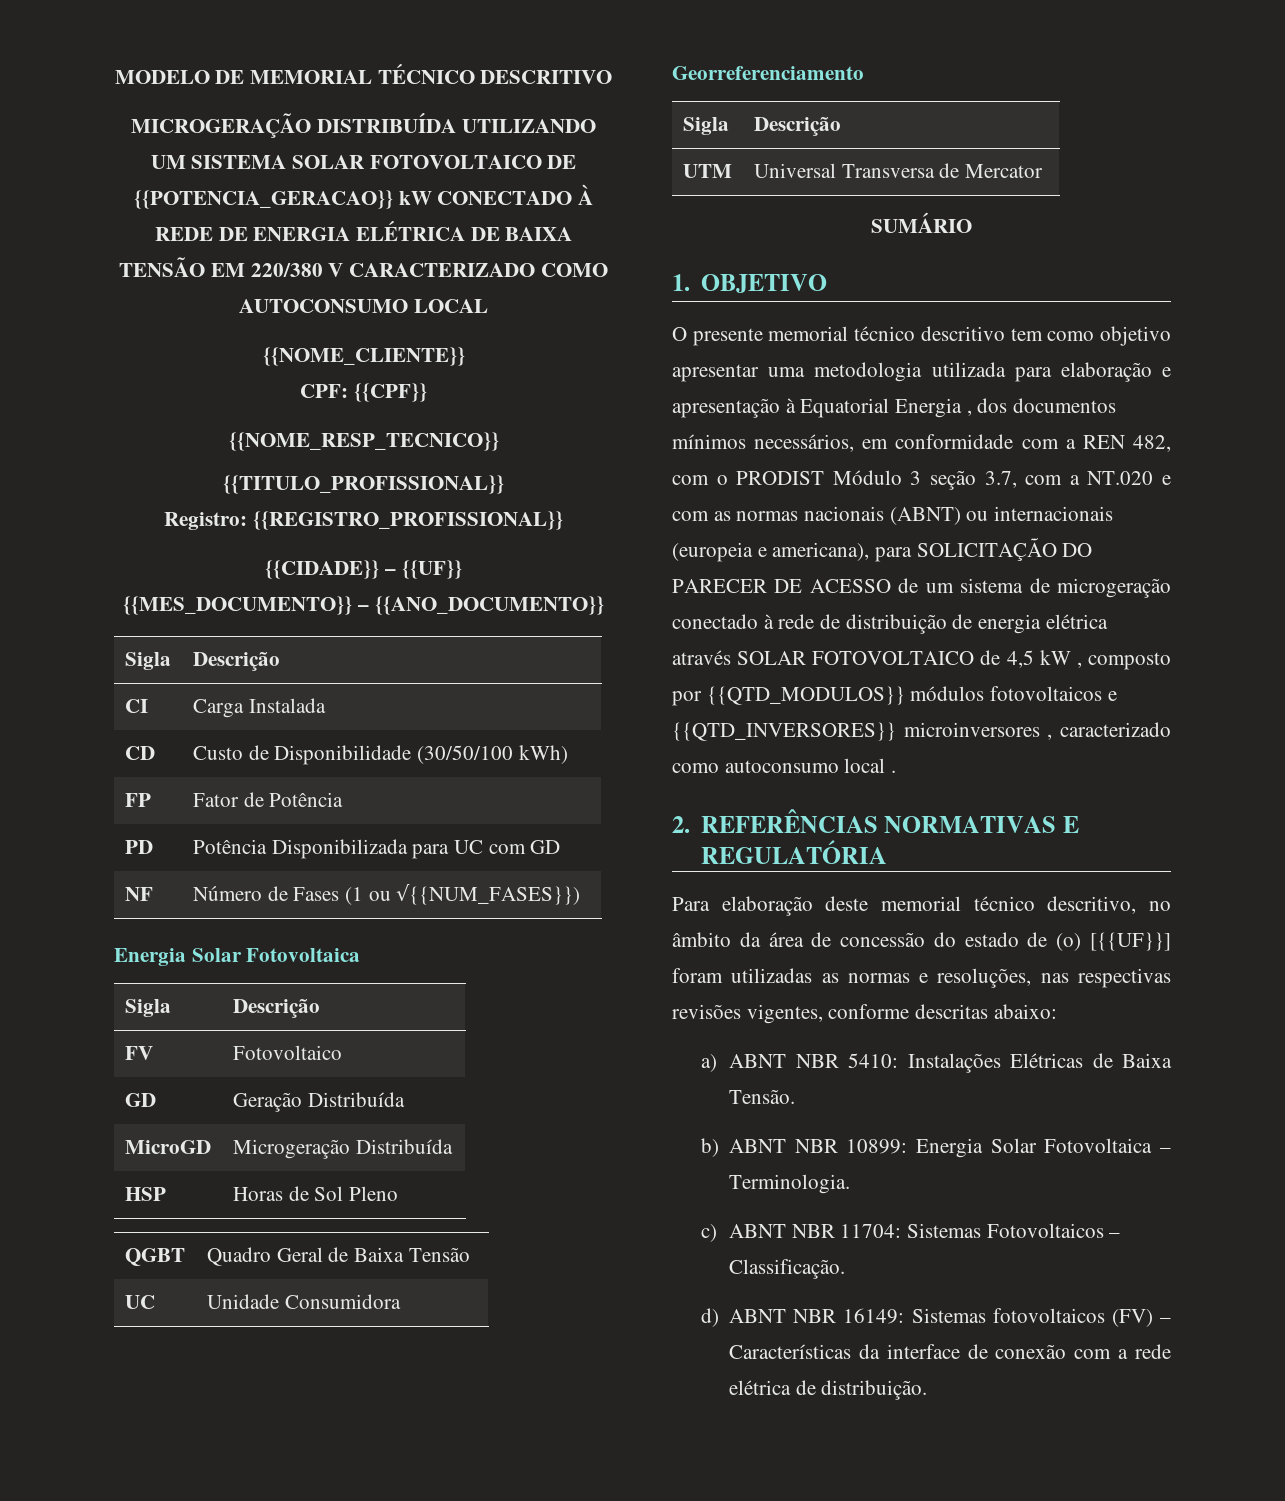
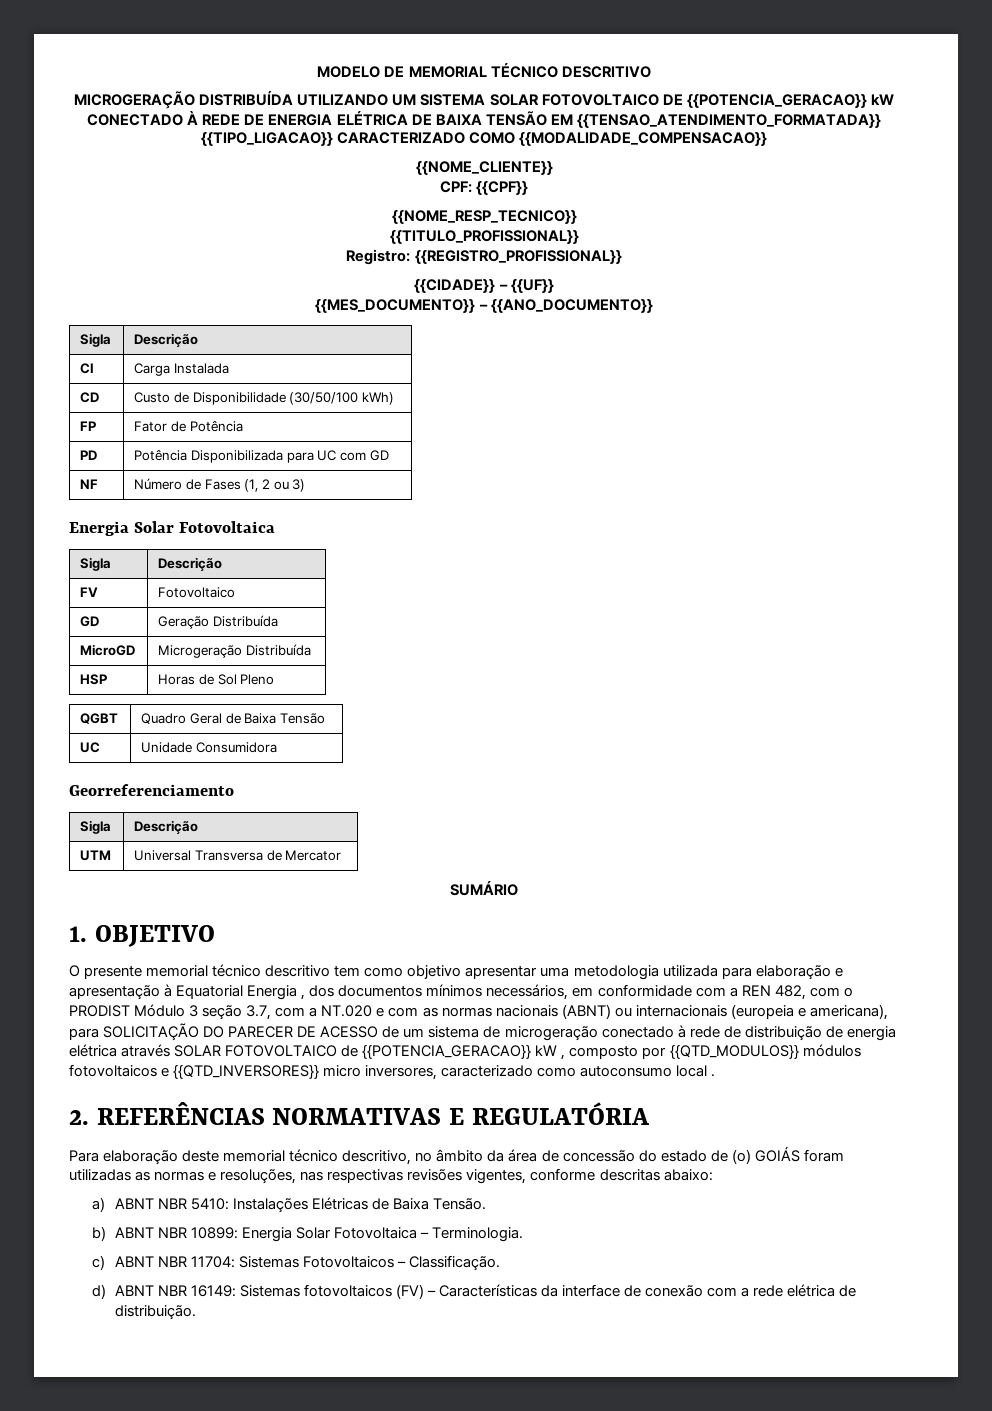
[250,263,608,277] [239,299,488,313] 220/380 V CARACTERIZADO COMO AUTOCONSUMO LOCAL -> [576,113,881,128] [200,131,768,146] {{TENSAO_ATENDIMENTO_FORMATADA}} {{TIPO_LIGACAO}} CARACTERIZADO COMO {{MODALIDADE_COMPENSACAO}}
[344,884,581,905] (1 ou √{{NUM_FASES}}) -> [244,479,306,492] (1, 2 ou 3)
[1006,650,1034,668] 4,5 -> [362,1044,532,1059] {{POTENCIA_GERACAO}}
[903,722,1053,740] microinversores , -> [323,1065,438,1080] micro inversores,
[1090,932,1171,951] [{{UF}}] -> [754,1146,800,1162] GOIÁS

